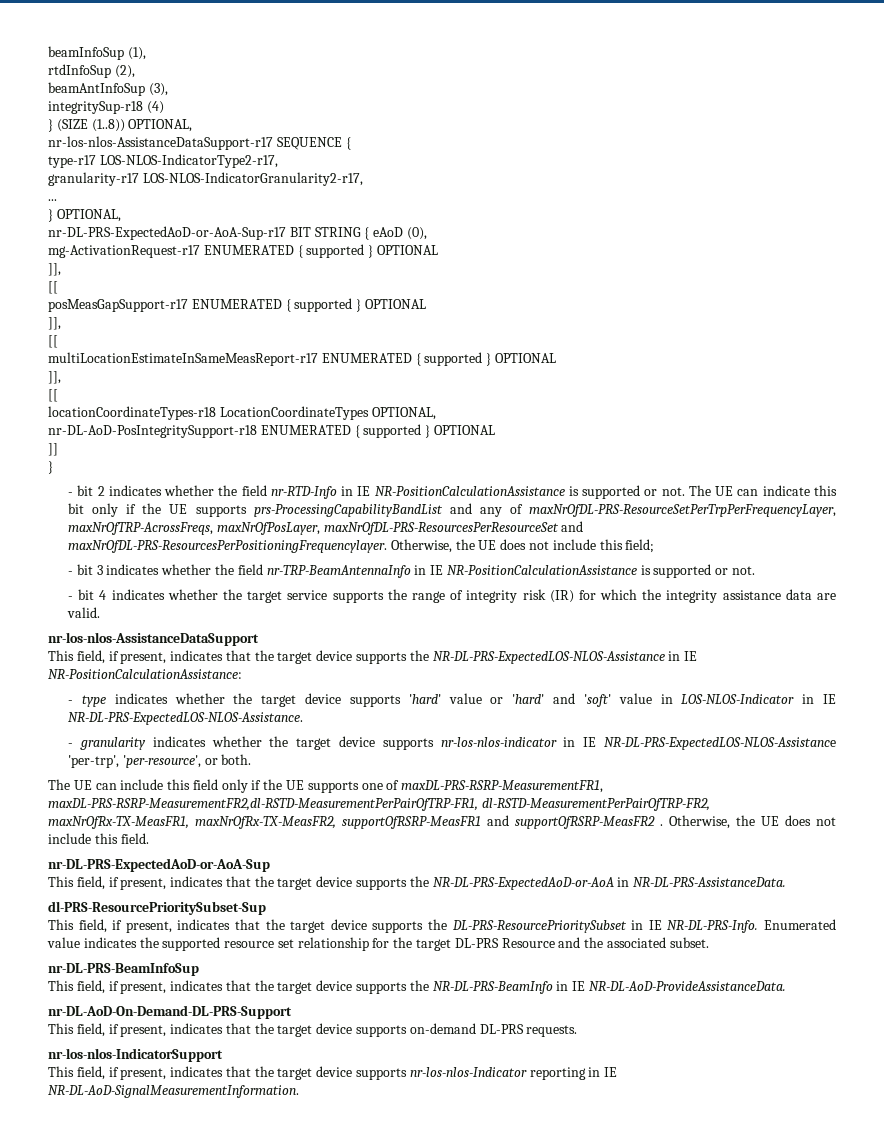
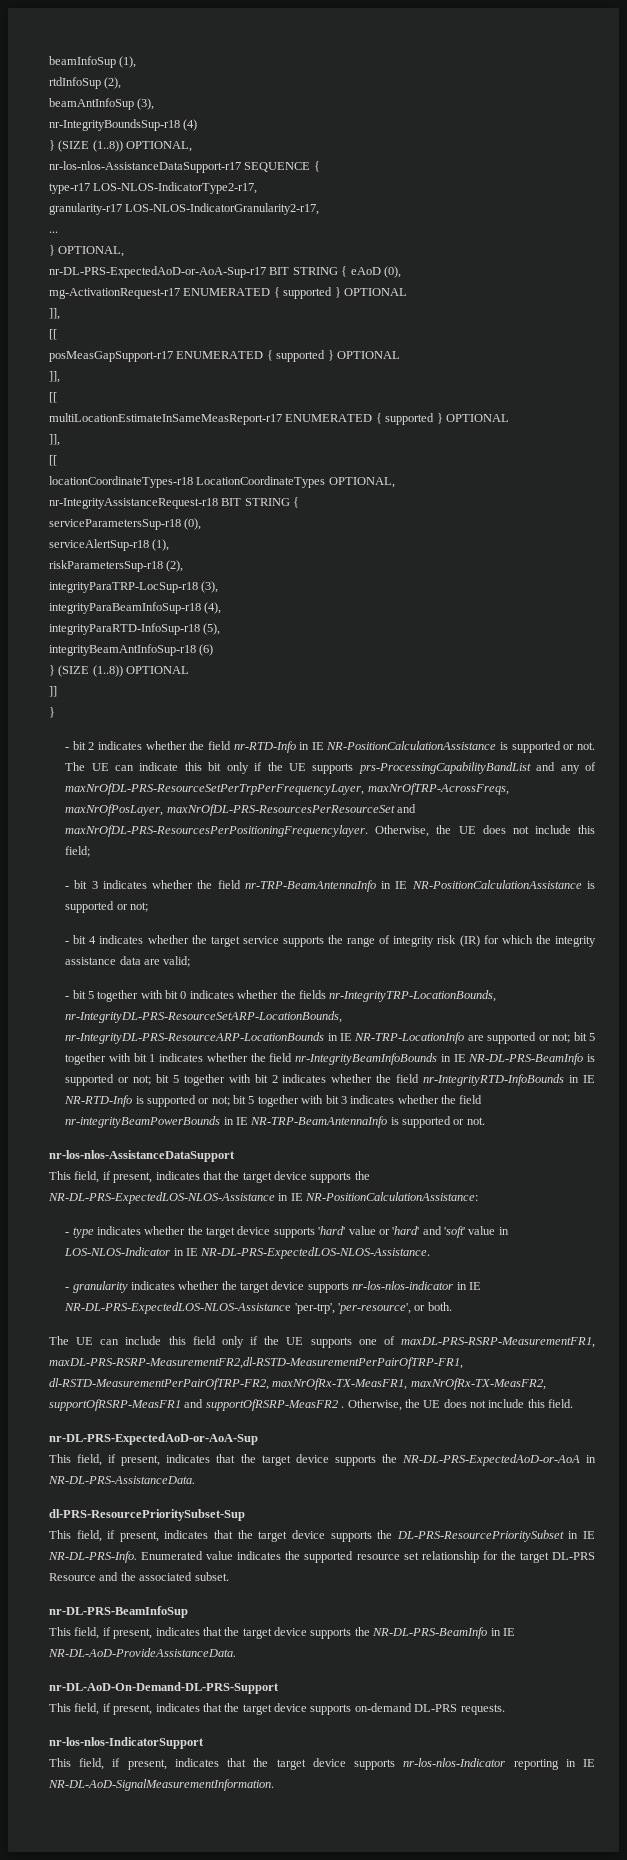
[48,101,143,114] integritySup-r18 -> [49,119,180,131] nr-IntegrityBoundsSup-r18
[48,424,431,438] nr-DL-AoD-PosIntegritySupport-r18 ENUMERATED { supported } -> [49,497,300,509] [49,518,202,530] [49,539,170,551] [49,560,184,572] [49,581,219,593] [49,602,222,614] [49,623,221,635] [49,644,214,656] [49,665,123,677] nr-IntegrityAssistanceRequest-r18 BIT STRING { // serviceParametersSup-r18 (0), // serviceAlertSup-r18 (1), // riskParametersSup-r18 (2), // integrityParaTRP-LocSup-r18 (3), // integrityParaBeamInfoSup-r18 (4), // integrityParaRTD-InfoSup-r18 (5), // integrityBeamAntInfoSup-r18 (6) // } (SIZE (1..8))
[732,566,756,575] not. -> [129,902,148,912] not;
[67,607,101,618] valid. -> [163,956,191,967] [65,990,497,1002] [65,1011,343,1023] [65,1032,595,1044] [65,1053,596,1065] [65,1074,595,1086] [64,1095,483,1107] [65,1116,485,1128] valid; // - bit 5 together with bit 0 indicates whether the fields nr-IntegrityTRP-LocationBounds, nr-IntegrityDL-PRS-ResourceSetARP-LocationBounds, nr-IntegrityDL-PRS-ResourceARP-LocationBounds in IE NR-TRP-LocationInfo are supported or not; bit 5 together with bit 1 indicates whether the field nr-IntegrityBeamInfoBounds in IE NR-DL-PRS-BeamInfo is supported or not; bit 5 together with bit 2 indicates whether the field nr-IntegrityRTD-InfoBounds in IE NR-RTD-Info is supported or not; bit 5 together with bit 3 indicates whether the field nr-integrityBeamPowerBounds in IE NR-TRP-BeamAntennaInfo is supported or not.

